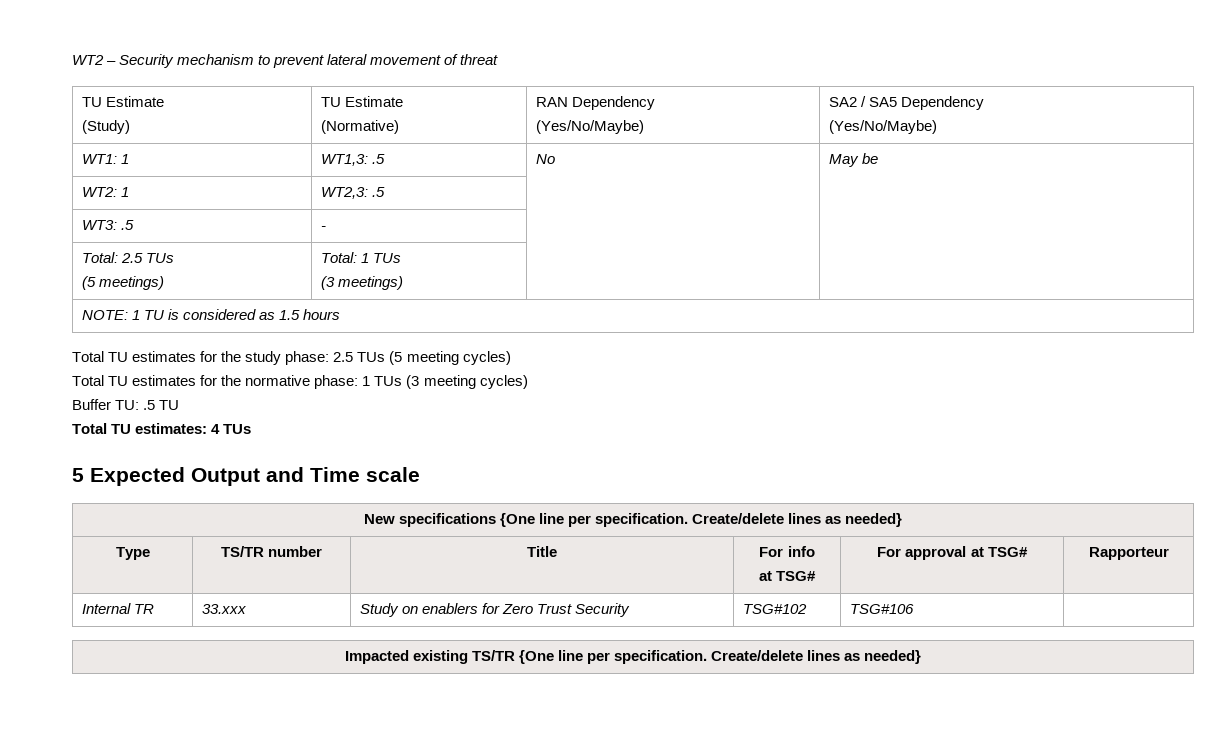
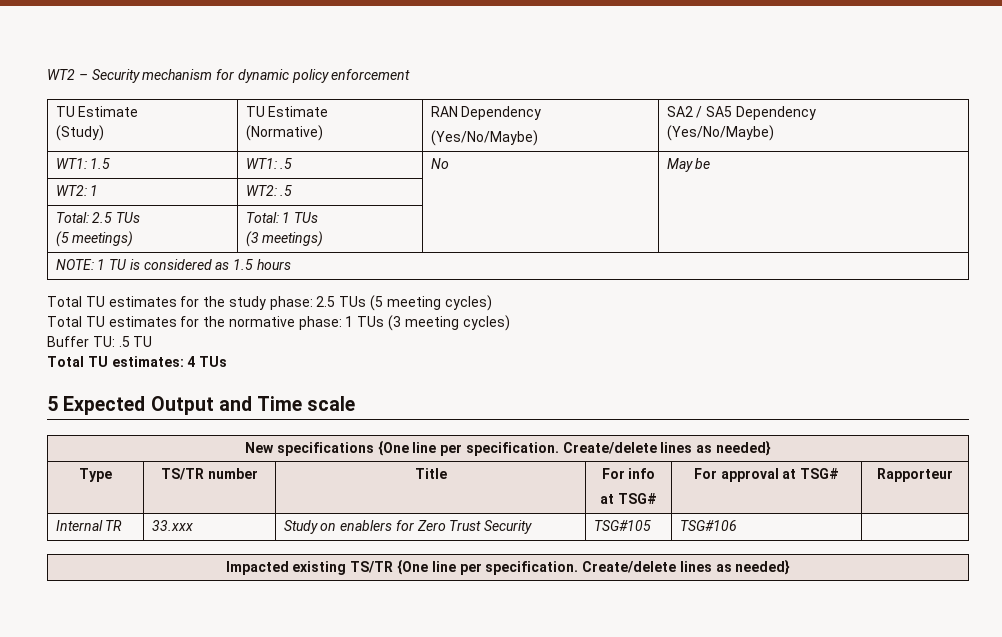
[258,54,499,68] to prevent lateral movement of threat -> [216,69,411,83] for dynamic policy enforcement
[120,154,129,164] [320,154,368,166] 1 | WT1,3: -> [90,158,111,169] [245,158,277,169] 1.5 | WT1:
[320,187,368,199] WT2,3: -> [245,185,277,196] WT2:
[81,220,134,230] [320,226,326,230] // WT3: .5 | - | | -> (293, 190) none
[742,604,807,614] TSG#102 -> [593,520,651,531] TSG#105

